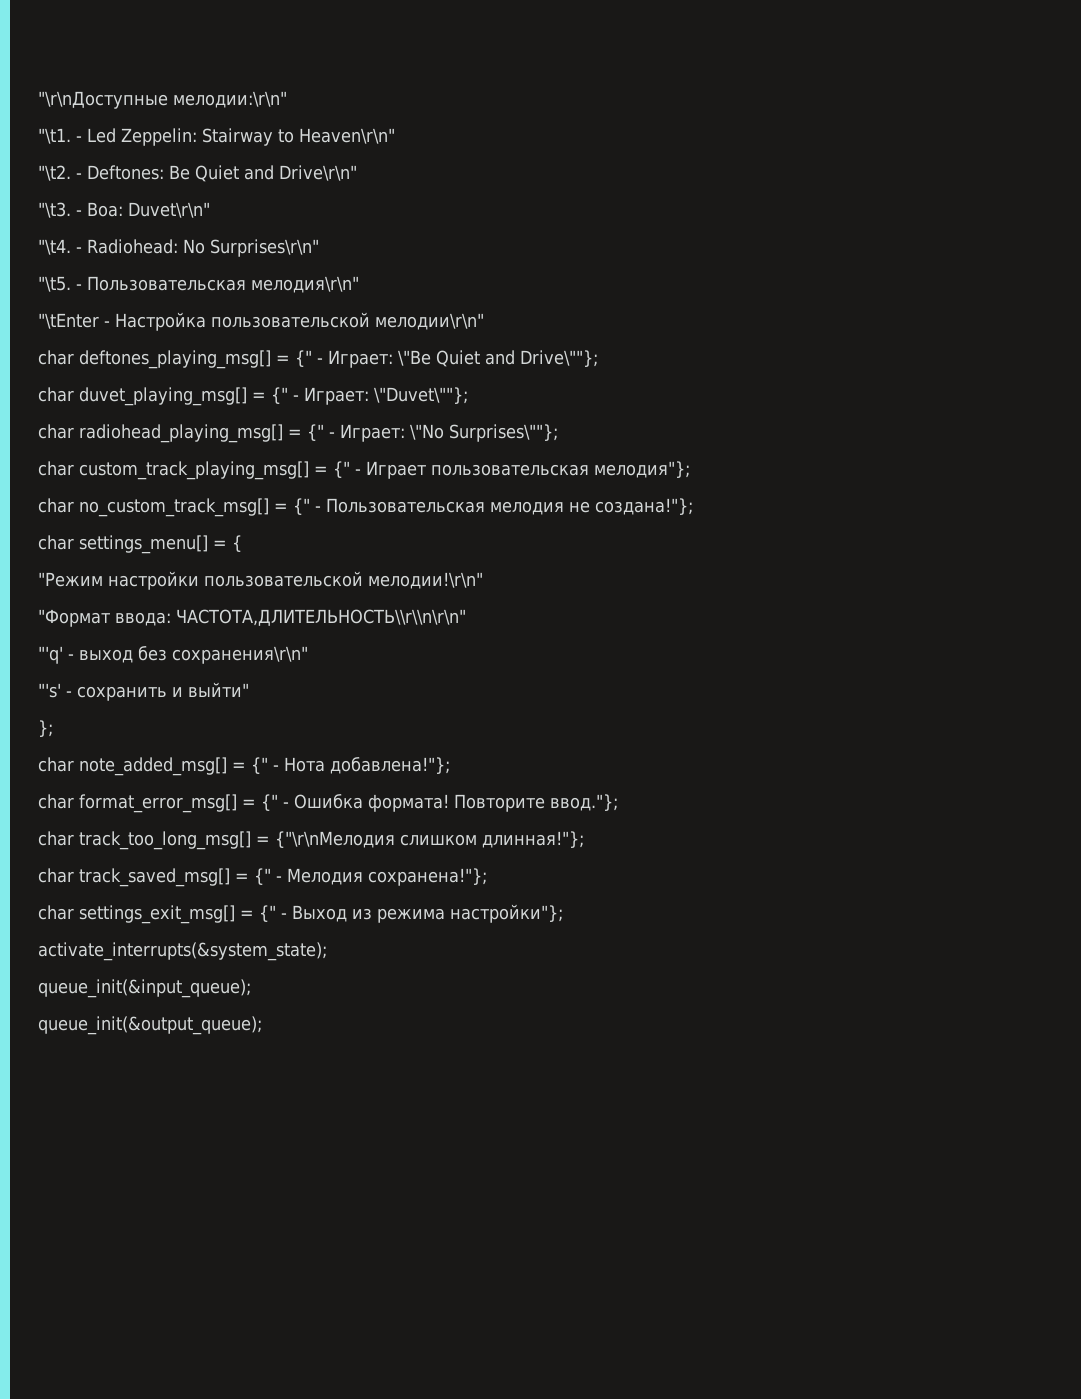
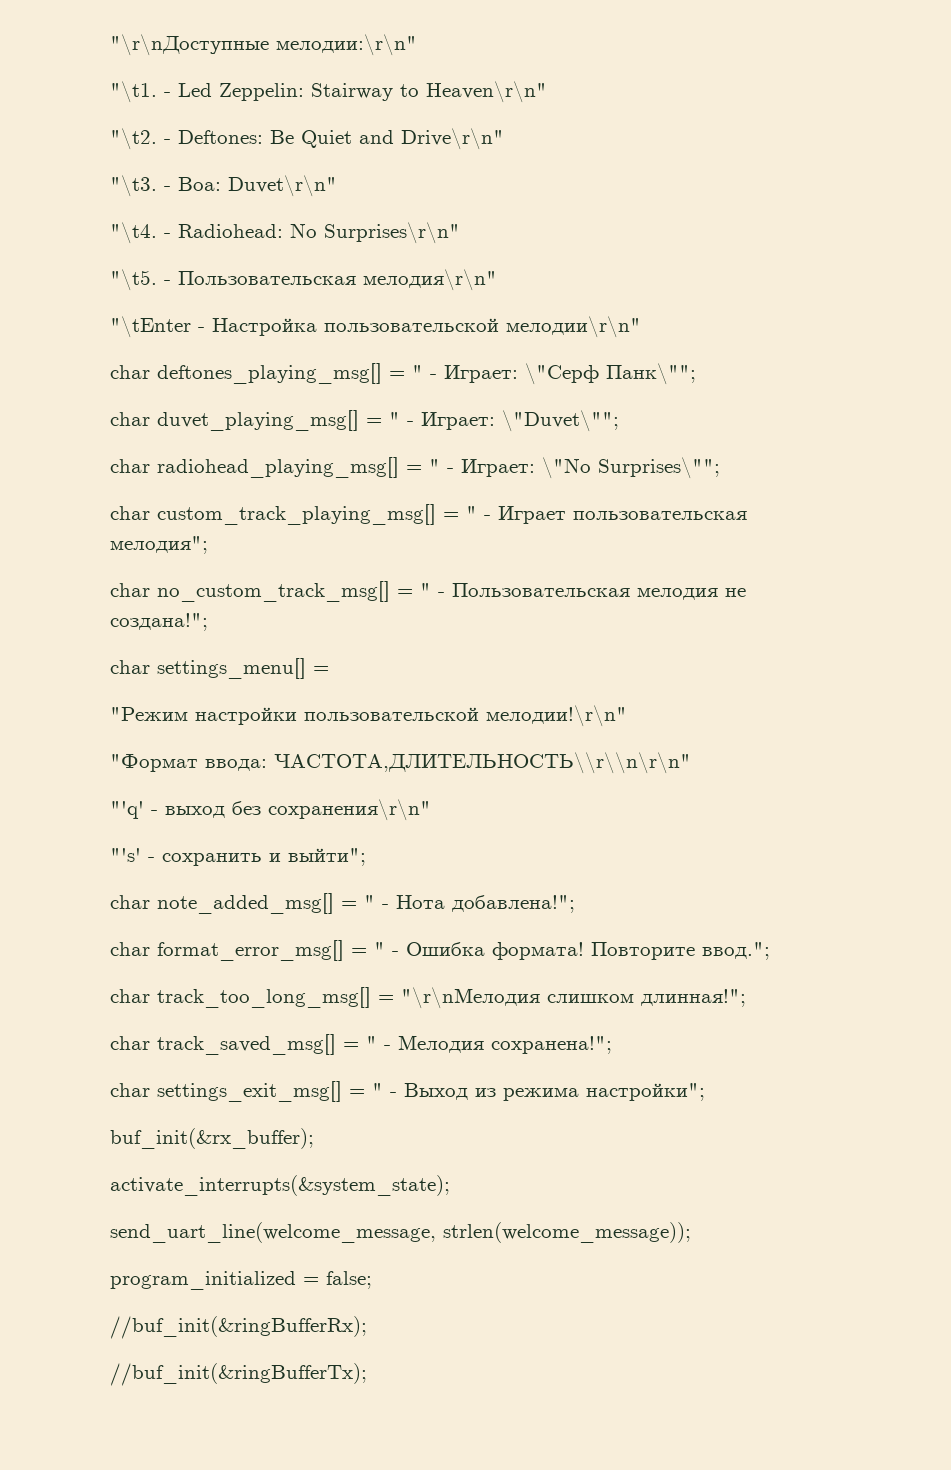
[295,350,598,368] {" - Играет: \"Be Quiet and Drive\""}; -> [412,363,696,385] " - Играет: \"Серф Панк\"";
[271,387,468,405] {" - Играет: \"Duvet\""}; -> [389,410,619,432] " - Играет: \"Duvet\"";
[307,424,324,441] {" -> [429,459,440,473] "
[449,424,558,442] Surprises\""}; -> [598,457,720,479] Surprises\"";
[333,461,350,478] {" -> [466,506,477,520] "
[594,461,690,478] мелодия"}; -> [110,536,208,554] мелодия";
[293,498,310,515] {" -> [420,583,431,597] "
[595,498,693,515] создана!"}; -> [110,613,208,631] создана!";
[232,535,242,552] { -> (329, 670) none
[188,682,249,697] [38,720,53,737] выйти" // }; -> [288,848,366,866] выйти";
[251,757,268,774] {" -> [364,895,375,909] "
[330,757,450,774] добавлена!"}; -> [452,895,575,913] добавлена!";
[261,794,278,811] {" -> [374,942,385,956] "
[550,794,618,811] ввод."}; -> [702,942,770,960] ввод.";
[275,831,584,848] {"\r\nМелодия слишком длинная!"}; -> [401,987,746,1009] "\r\nМелодия слишком длинная!";
[254,868,271,885] {" -> [366,1036,377,1050] "
[368,868,487,886] сохранена!"}; -> [491,1036,612,1054] сохранена!";
[259,905,276,922] {" -> [372,1083,383,1097] "
[450,904,563,923] настройки"}; -> [586,1083,705,1101] [110,1128,314,1149] настройки"; // buf_init(&rx_buffer);
[38,979,251,998] [38,1016,262,1035] queue_init(&input_queue); // queue_init(&output_queue); -> [110,1222,691,1243] [110,1271,372,1290] [110,1316,367,1339] [110,1363,367,1386] send_uart_line(welcome_message, strlen(welcome_message)); // program_initialized = false; // //buf_init(&ringBufferRx); // //buf_init(&ringBufferTx);

